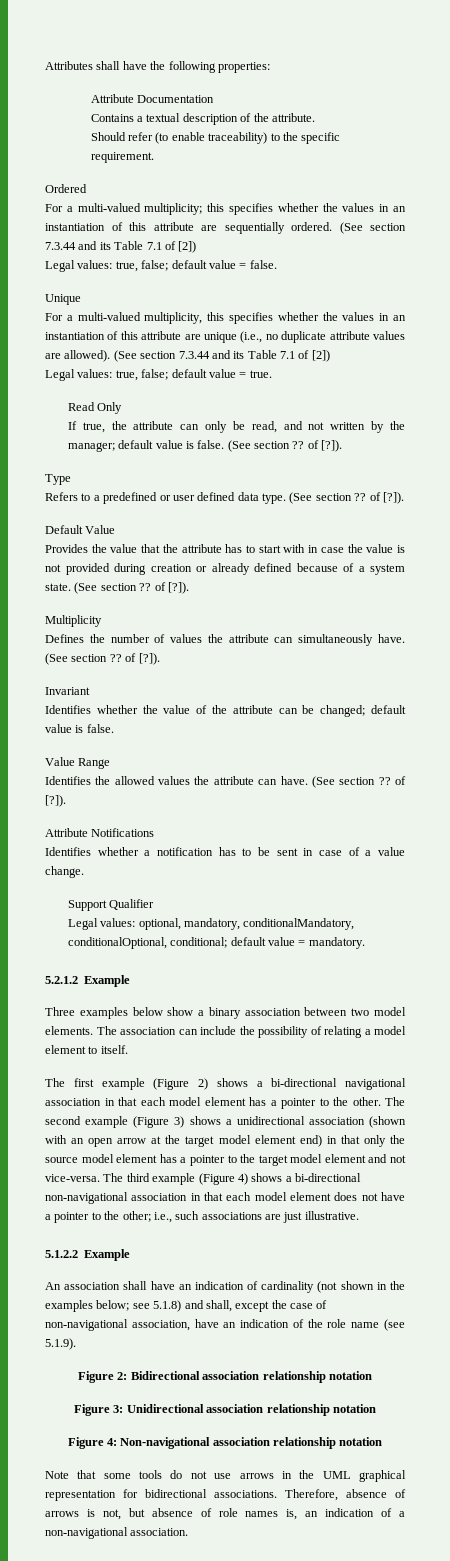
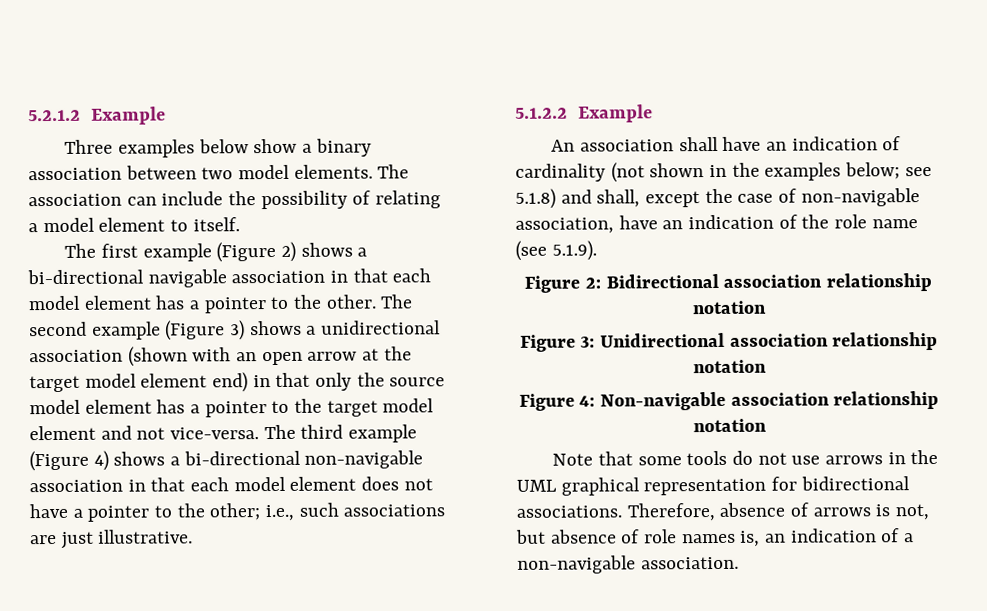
[45,61,270,73] [90,94,215,103] [90,113,315,125] [90,132,341,144] [90,152,154,163] [45,184,87,193] [45,203,407,215] [45,222,406,234] [45,241,197,253] [45,260,277,272] [45,294,81,305] [45,312,407,324] [45,331,405,343] [45,350,330,362] [45,369,272,381] [67,402,123,414] [67,421,405,433] [67,440,343,452] [45,474,71,485] [45,492,404,504] [45,525,116,534] [45,544,406,553] [45,563,405,575] [45,582,189,594] [45,615,102,627] [45,634,405,646] [45,653,160,665] [45,687,90,695] [45,705,407,717] [45,724,114,733] [45,757,111,769] [45,776,407,788] [45,795,66,807] [45,828,155,837] [45,847,406,856] [45,866,84,878] [67,899,155,911] [67,918,355,930] [67,937,365,949] Attributes shall have the following properties: // Attribute Documentation // Contains a textual description of the attribute. // Should refer (to enable traceability) to the specific requirement. // Ordered // For a multi-valued multiplicity; this specifies whether the values in an instantiation of this attribute are sequentially ordered. (See section 7.3.44 and its Table 7.1 of [2]) // Legal values: true, false; default value = false. // Unique // For a multi-valued multiplicity, this specifies whether the values in an instantiation of this attribute are unique (i.e., no duplicate attribute values are allowed). (See section 7.3.44 and its Table 7.1 of [2]) // Legal values: true, false; default value = true. // Read Only // If true, the attribute can only be read, and not written by the manager; default value is false. (See section ?? of [?]). // Type // Refers to a predefined or user defined data type. (See section ?? of [?]). // Default Value // Provides the value that the attribute has to start with in case the value is not provided during creation or already defined because of a system state. (See section ?? of [?]). // Multiplicity // Defines the number of values the attribute can simultaneously have. (See section ?? of [?]). // Invariant // Identifies whether the value of the attribute can be changed; default value is false. // Value Range // Identifies the allowed values the attribute can have. (See section ?? of [?]). // Attribute Notifications // Identifies whether a notification has to be sent in case of a value change. // Support Qualifier // Legal values: optional, mandatory, conditionalMandatory, conditionalOptional, conditional; default value = mandatory. // -> (28, 115) none
[345,1078,406,1090] navigational -> [147,269,227,288] navigable
[45,1192,128,1204] non-navigational -> [304,450,424,469] non-navigable
[45,1319,128,1331] non-navigational -> [800,188,920,207] non-navigable
[120,1437,211,1449] Non-navigational -> [600,391,726,411] Non-navigable
[45,1527,128,1539] non-navigational -> [517,555,636,574] non-navigable

